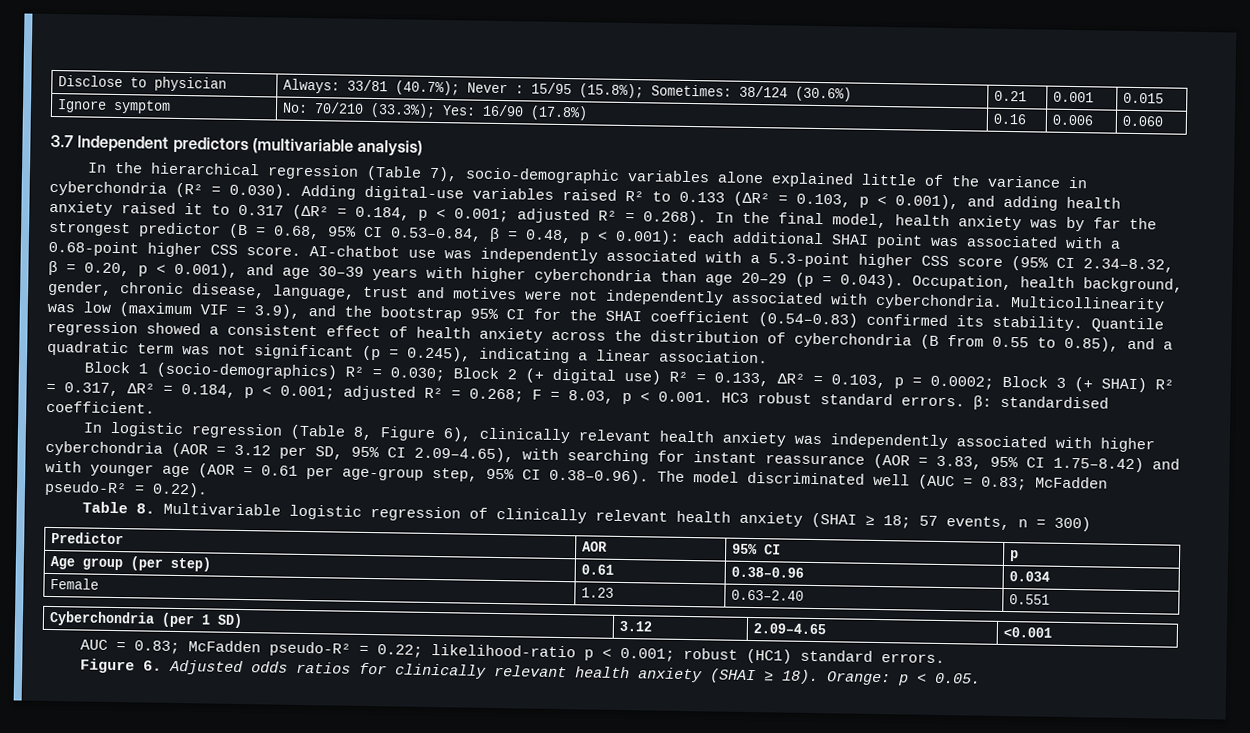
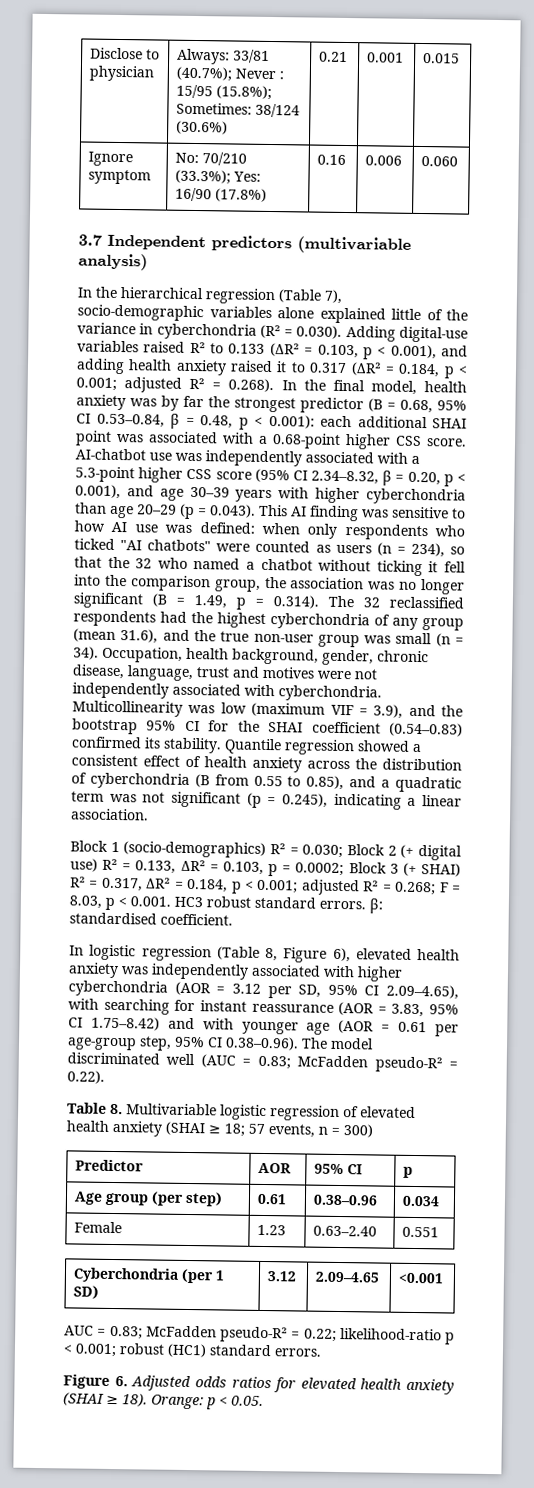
(904, 281) none -> [259,504,466,522] [74,520,465,541] [74,538,466,558] [74,556,466,577] [74,574,465,595] [73,592,464,610] [73,610,464,631] [73,628,465,648] [73,646,99,660] This AI finding was sensitive to how AI use was defined: when only respondents who ticked "AI chatbots" were counted as users (n = 234), so that the 32 who named a chatbot without ticking it fell into the comparison group, the association was no longer significant (B = 1.49, p = 0.314). The 32 reclassified respondents had the highest cyberchondria of any group (mean 31.6), and the true non-user group was small (n = 34).
[478,427,651,444] clinically relevant -> [355,948,412,960] elevated
[495,507,668,524] clinically relevant -> [360,1106,416,1118] elevated
[394,663,567,679] clinically relevant -> [300,1377,357,1391] elevated

